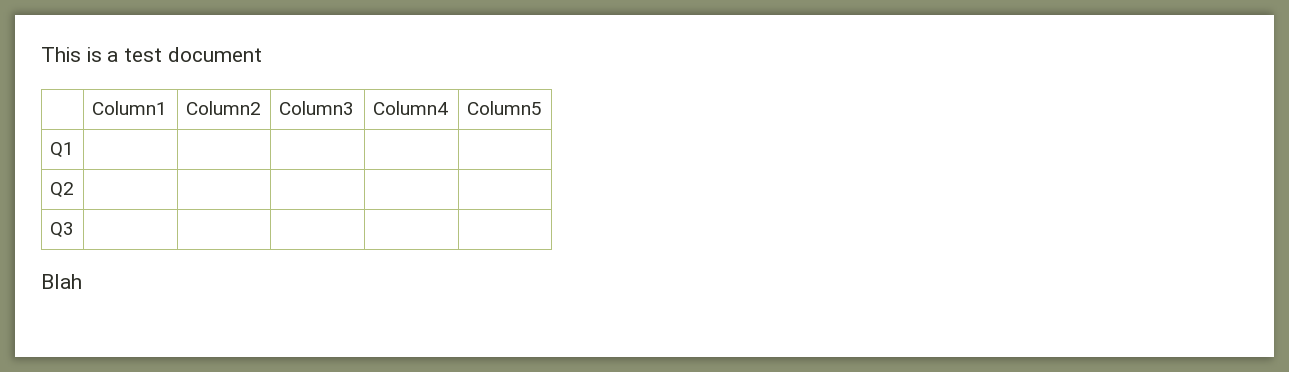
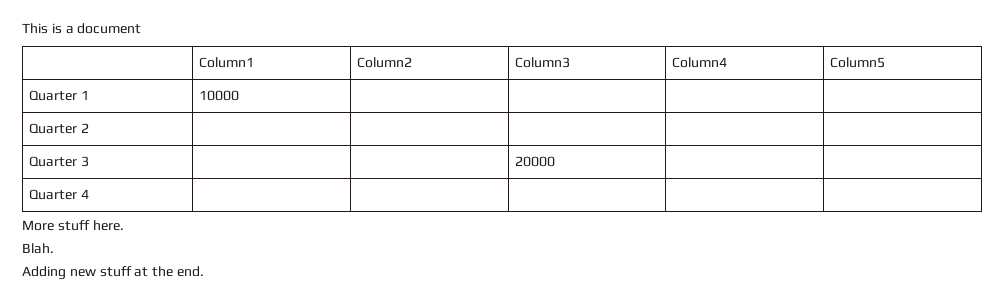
[124,48,163,62] test -> (74, 30) none
[49,142,74,158] [49,182,74,198] [49,222,74,238] [41,274,82,289] Q1 | | | | | // Q2 | | | | | // Q3 | | | | | // Blah -> [29,90,90,101] [199,90,240,101] [29,123,90,134] [29,156,90,167] [515,156,556,167] [29,189,90,200] [22,220,124,231] [22,243,54,254] [22,266,204,280] Quarter 1 | 10000 | | | | // Quarter 2 | | | | | // Quarter 3 | | | 20000 | | // Quarter 4 | | | | | // More stuff here. // Blah. // Adding new stuff at the end.

